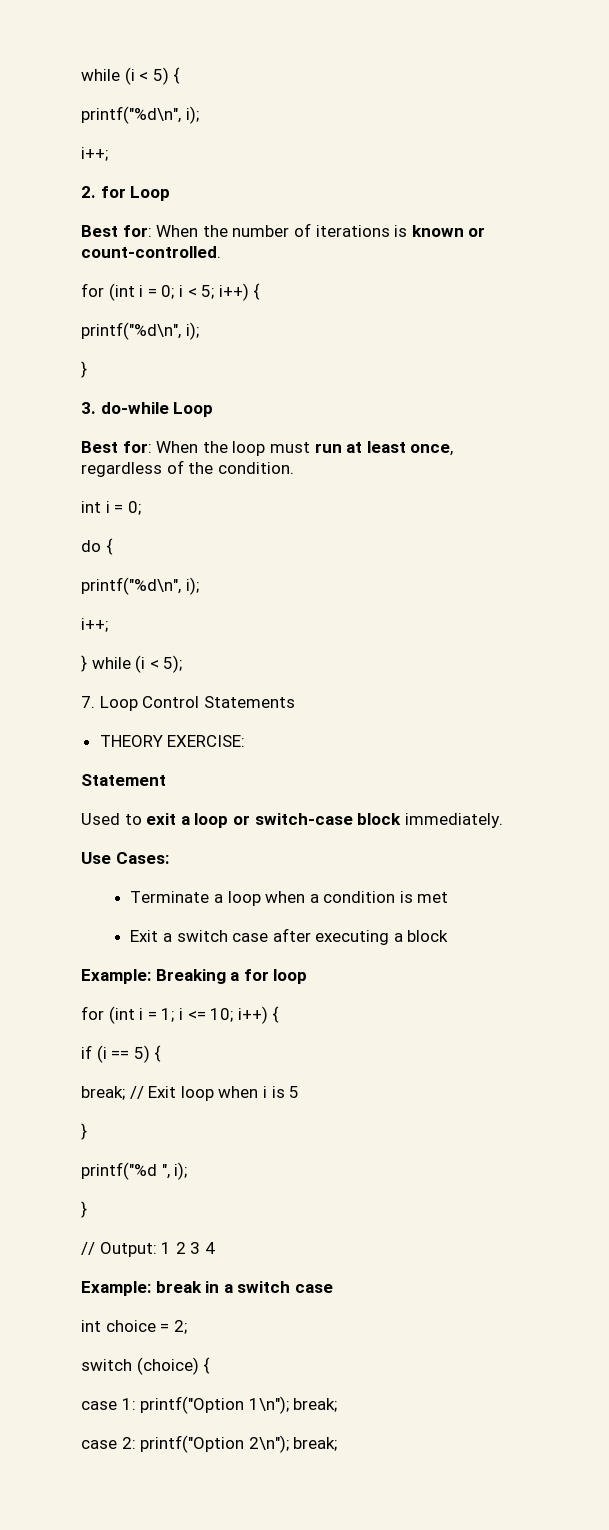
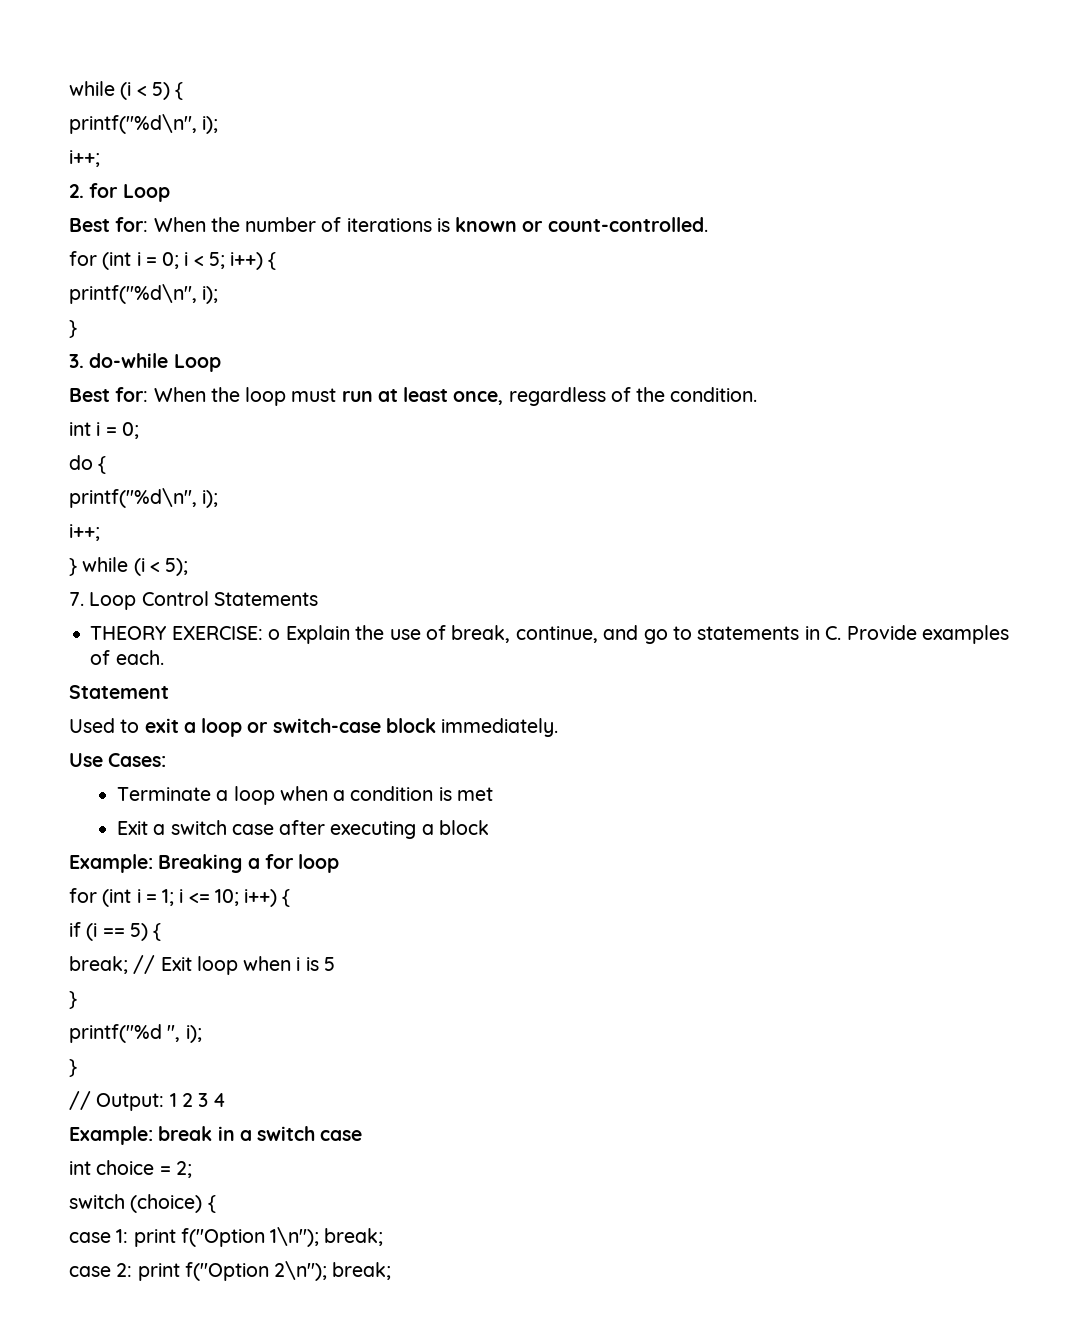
(246, 741) none -> [268,625,1009,644] [90,650,164,665] o Explain the use of break, continue, and go to statements in C. Provide examples of each.
[140,1396,245,1414] printf("Option -> [133,1228,265,1247] print f("Option
[140,1435,245,1453] printf("Option -> [137,1262,269,1281] print f("Option

